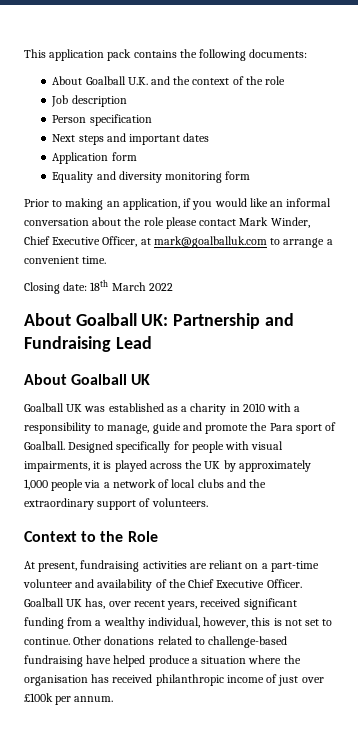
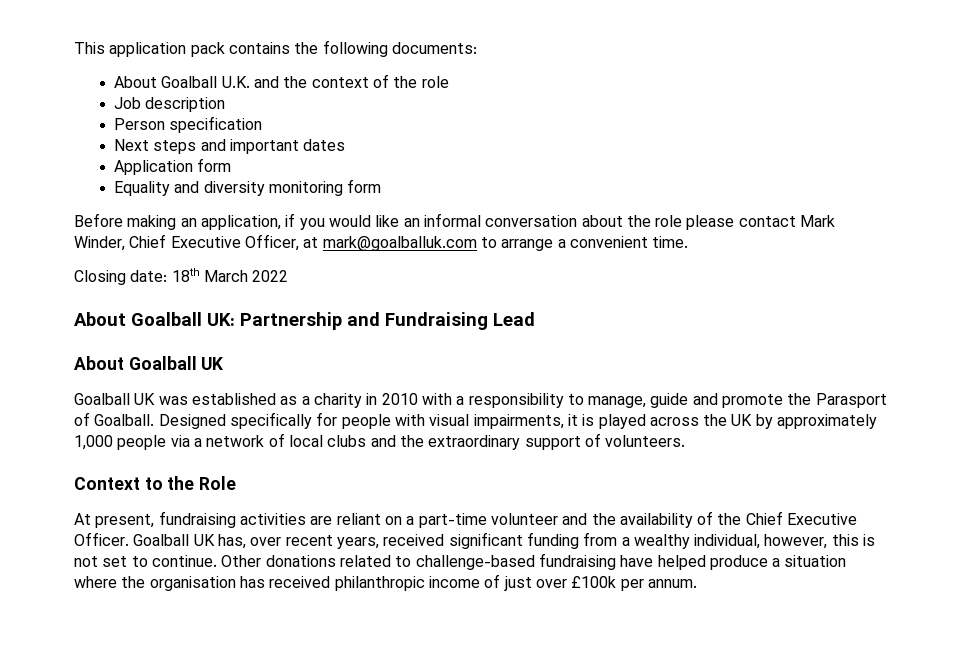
[24,199,63,207] Prior to -> [74,213,123,227] Before
[269,423,322,434] Para sport -> [815,393,887,408] Parasport
(95, 583) none -> [591,513,616,525] the

